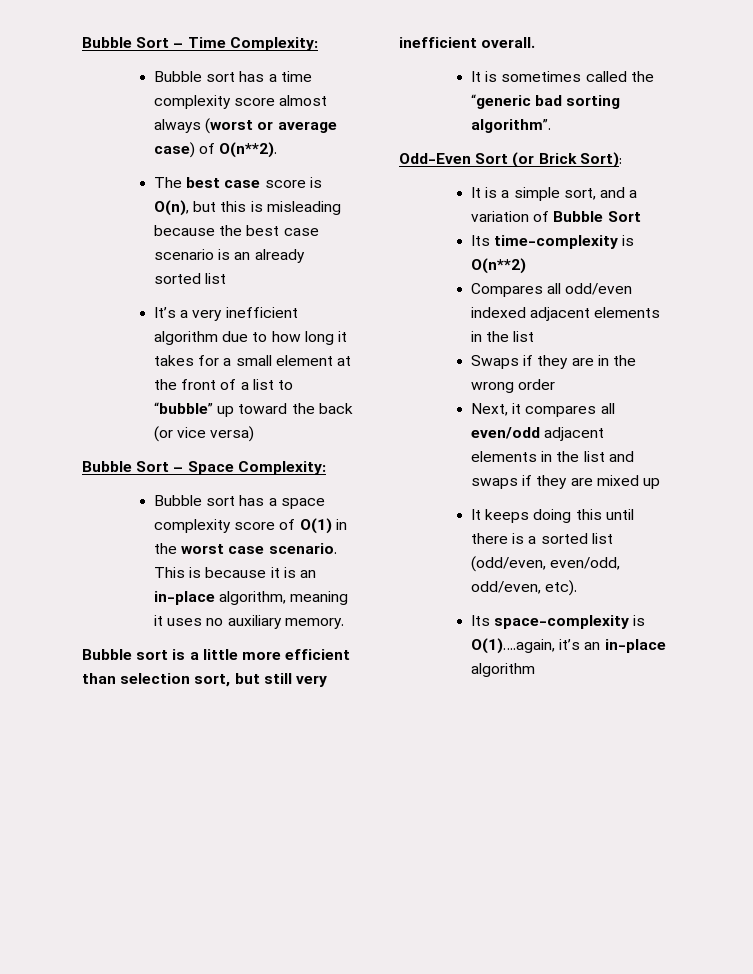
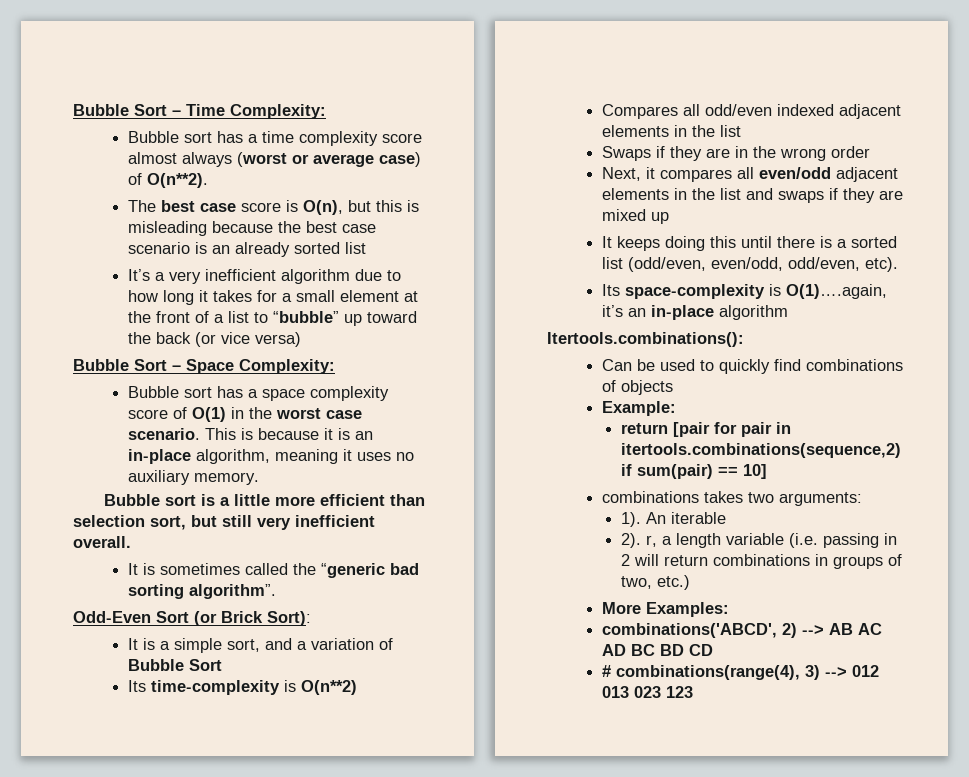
(535, 670) none -> [547,332,744,347] [602,359,904,374] [602,380,674,395] [602,401,677,416] [620,422,791,437] [620,443,901,458] [620,464,767,479] [602,491,863,506] [620,512,726,527] [620,533,897,548] [620,554,902,569] [620,575,690,590] [602,602,730,617] [602,623,883,638] [602,644,714,656] [602,665,880,680] [602,686,694,698] // Itertools.combinations(): // Can be used to quickly find combinations of objects // Example: // return [pair for pair in itertools.combinations(sequence,2) if sum(pair) == 10] // combinations takes two arguments: // 1). An iterable // 2). r, a length variable (i.e. passing in 2 will return combinations in groups of two, etc.) // More Examples: // combinations('ABCD', 2) --> AB AC AD BC BD CD // # combinations(range(4), 3) --> 012 013 023 123

